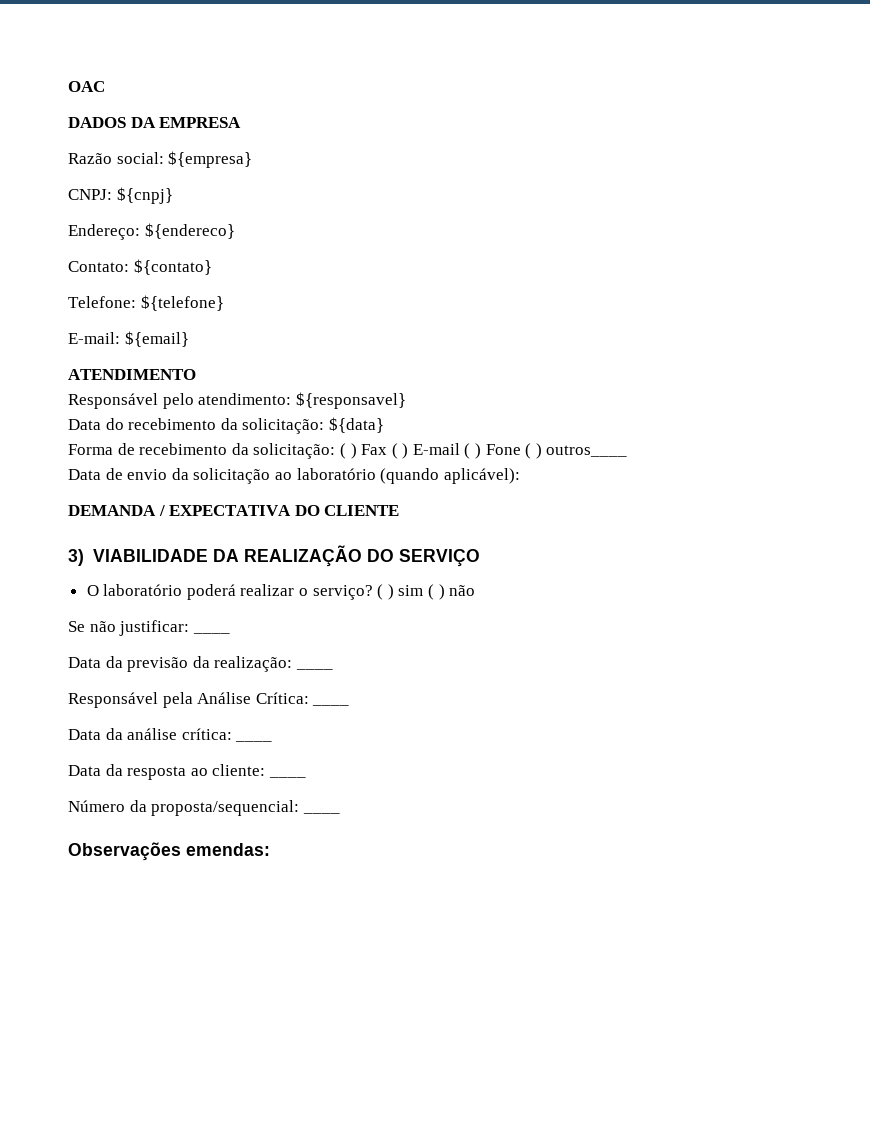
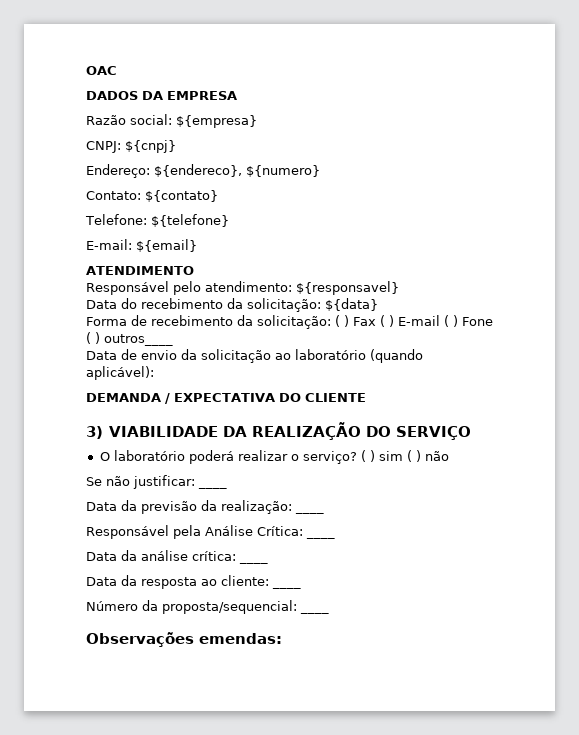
[144,223,235,239] ${endereco} -> [154,164,320,177] ${endereco}, ${numero}

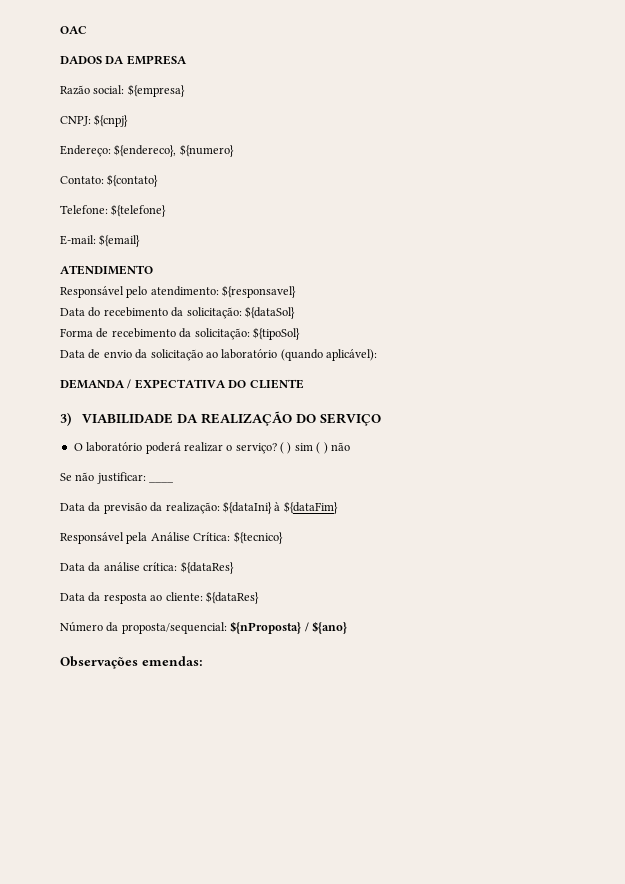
[325,298,378,311] ${data} -> [244,306,295,319] ${dataSol}
[335,315,493,327] [86,332,173,346] ( ) Fax ( ) E-mail ( ) Fone ( ) outros____ -> [252,327,300,340] ${tipoSol}
[295,511,324,514] ____ -> [222,501,338,514] ${dataIni} à ${dataFim}
[306,536,335,539] ____ -> [233,531,283,544] ${tecnico}
[239,561,268,564] ____ -> [180,561,234,574] ${dataRes}
[272,586,301,589] ____ -> [205,591,259,604] ${dataRes}
[300,611,329,614] ____ -> [230,621,347,634] ${nProposta} / ${ano}

